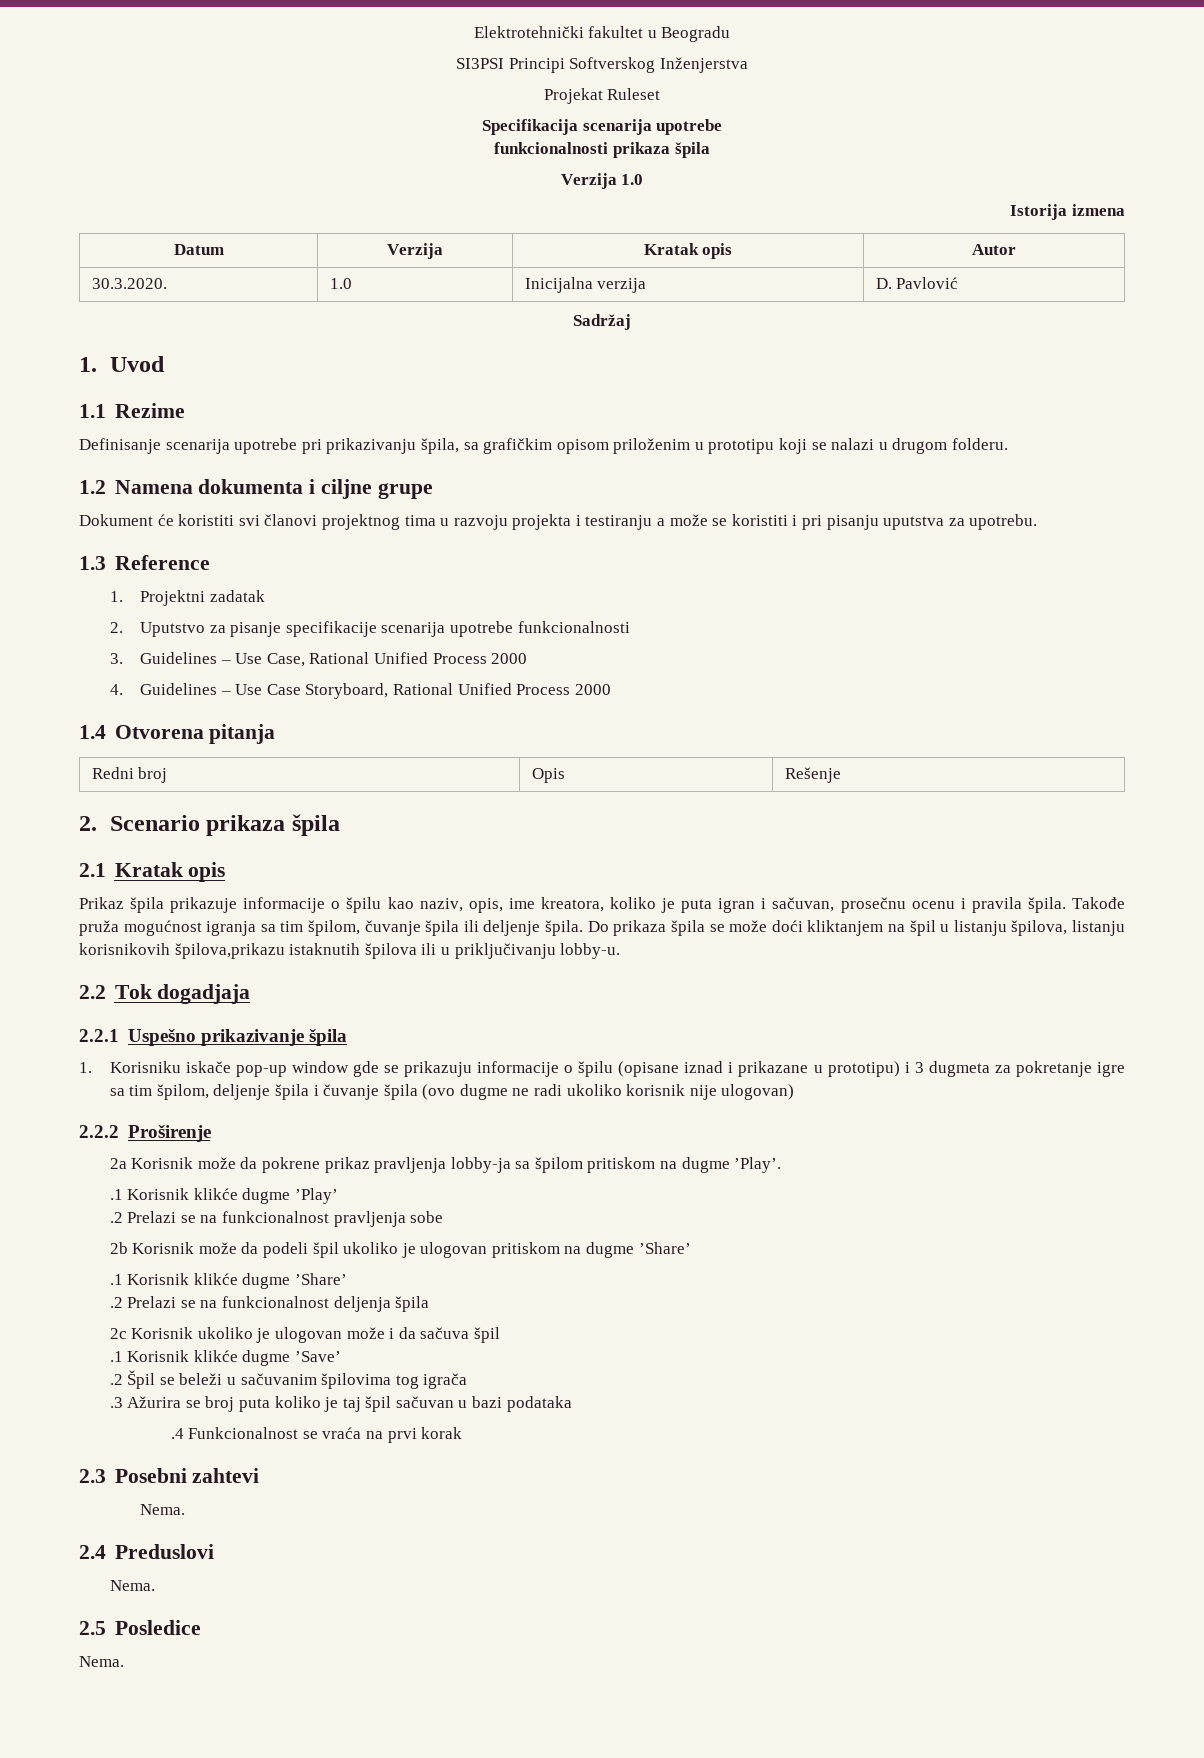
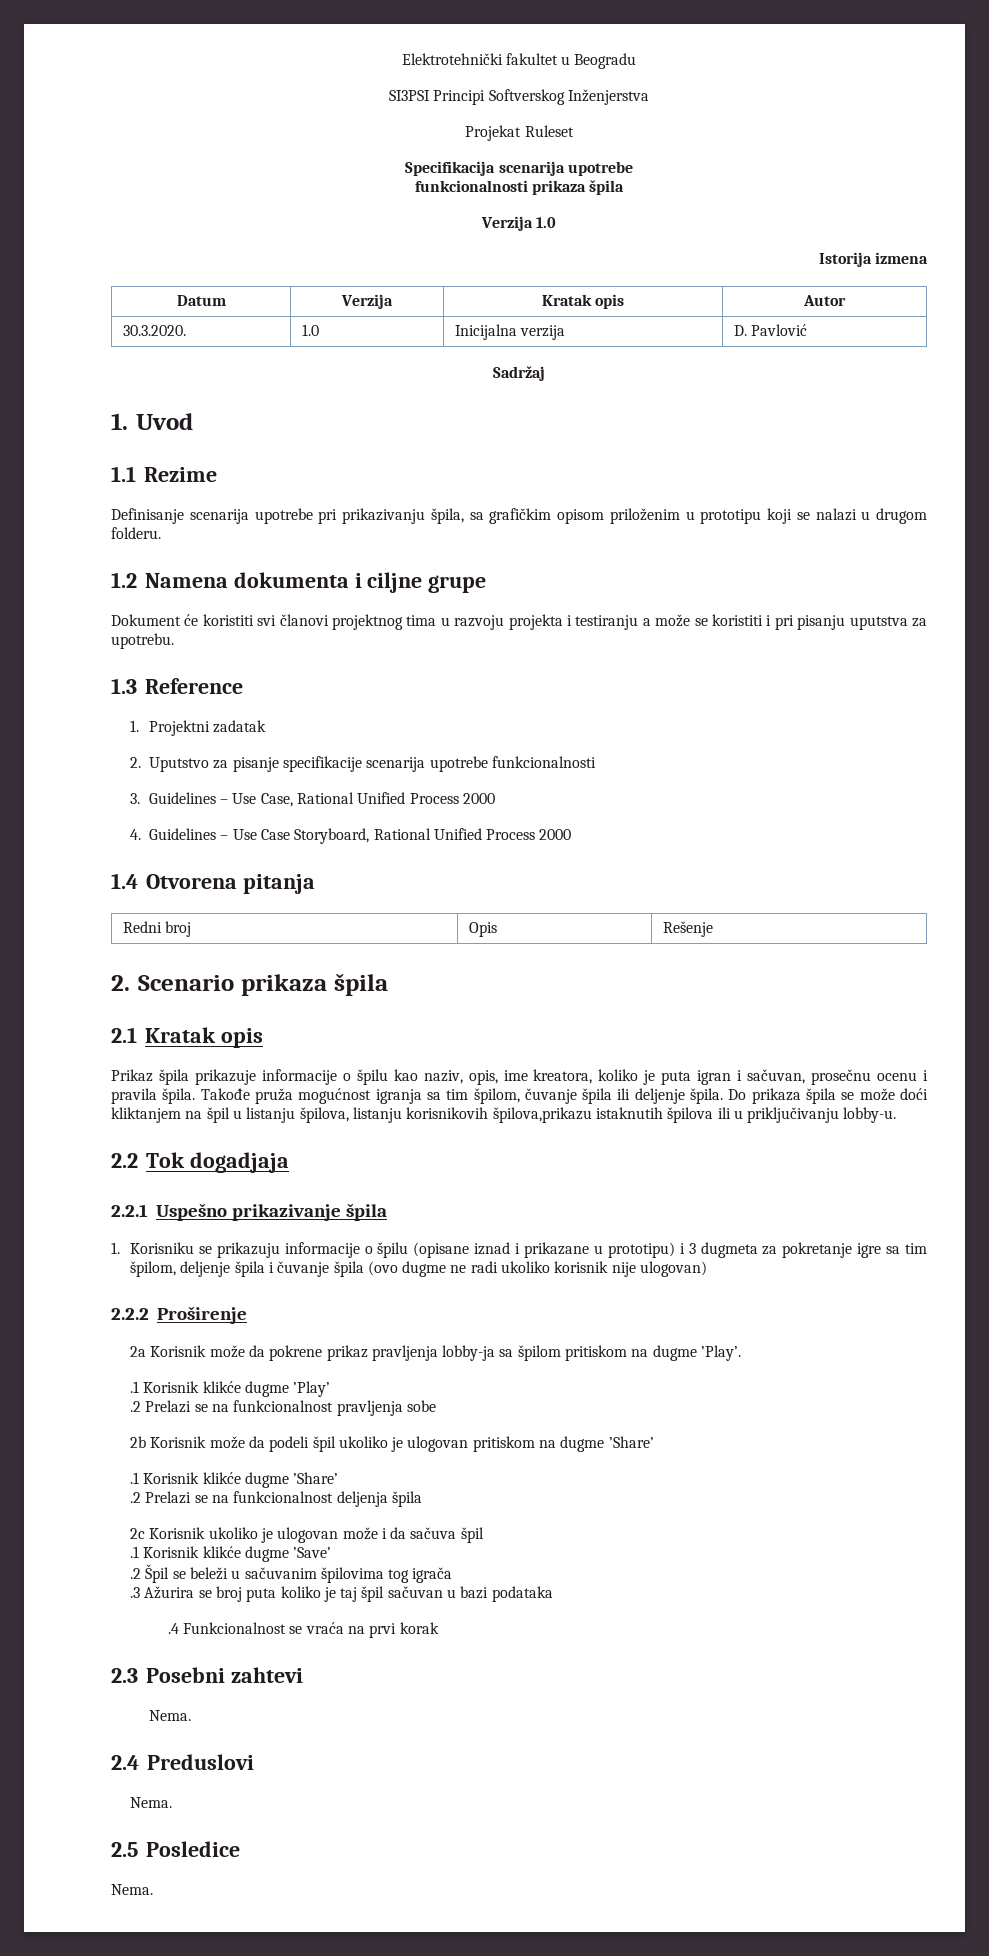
[185,1061,379,1077] iskače pop-up window gde -> (194, 1248) none

